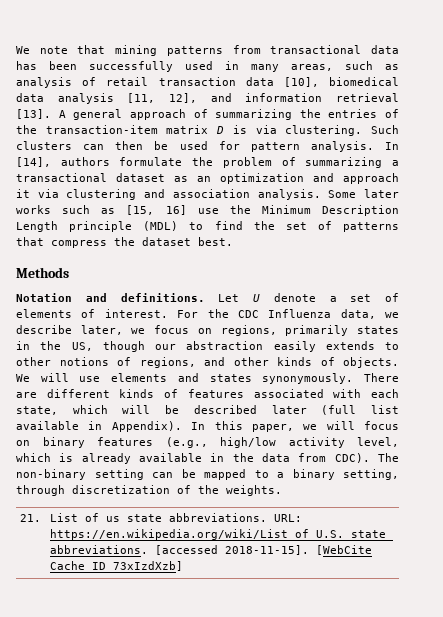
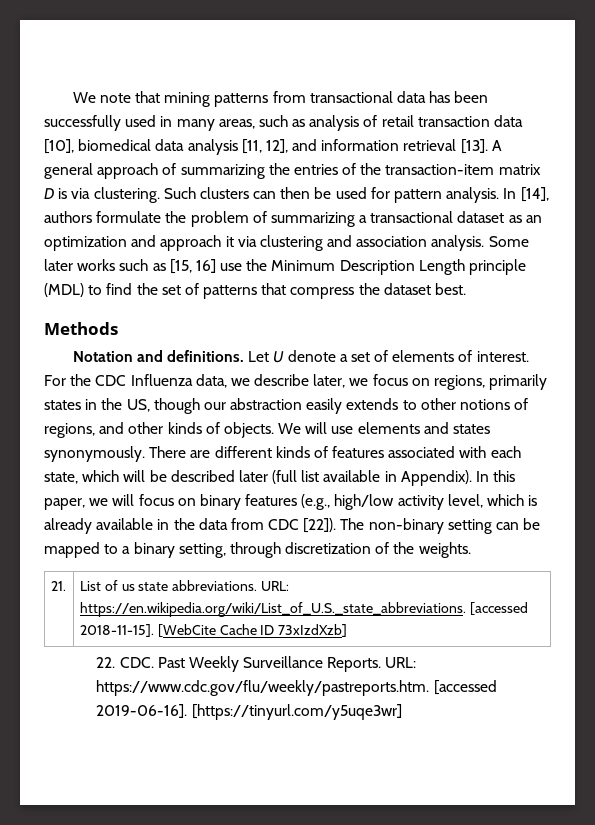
[334,453,370,463] CDC). -> [268,518,337,533] CDC [22]).
(184, 566) none -> [96,656,417,672] [96,680,497,696] [96,704,402,720] // 22. CDC. Past Weekly Surveillance Reports. URL: https://www.cdc.gov/flu/weekly/pastreports.htm. [accessed 2019-06-16]. [https://tinyurl.com/y5uqe3wr]

